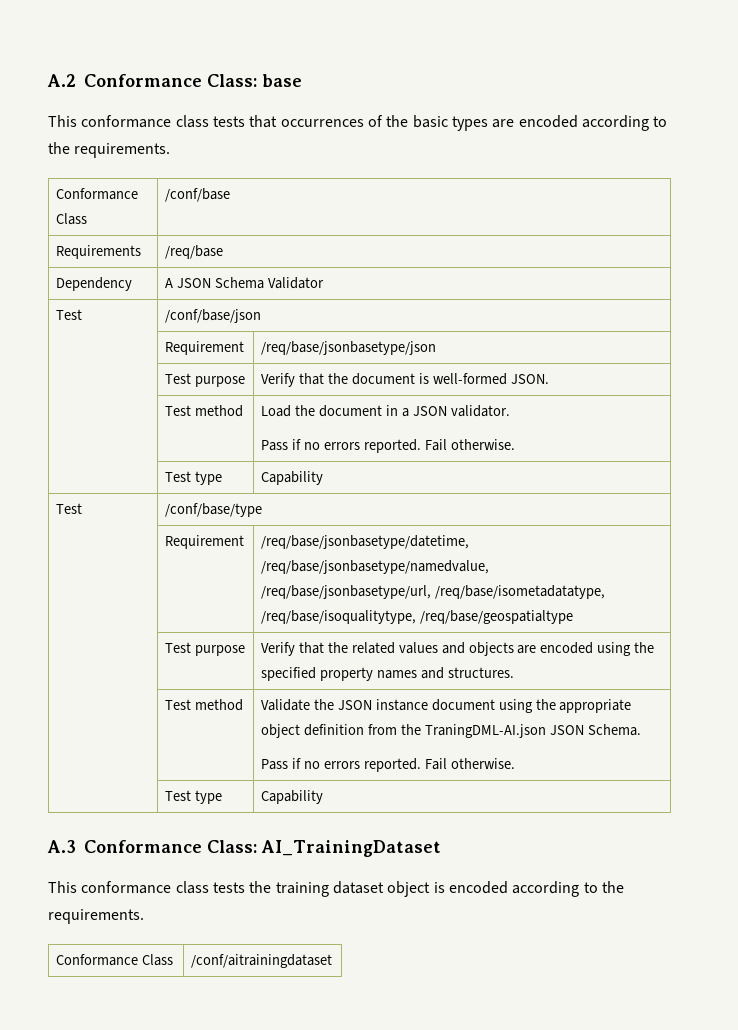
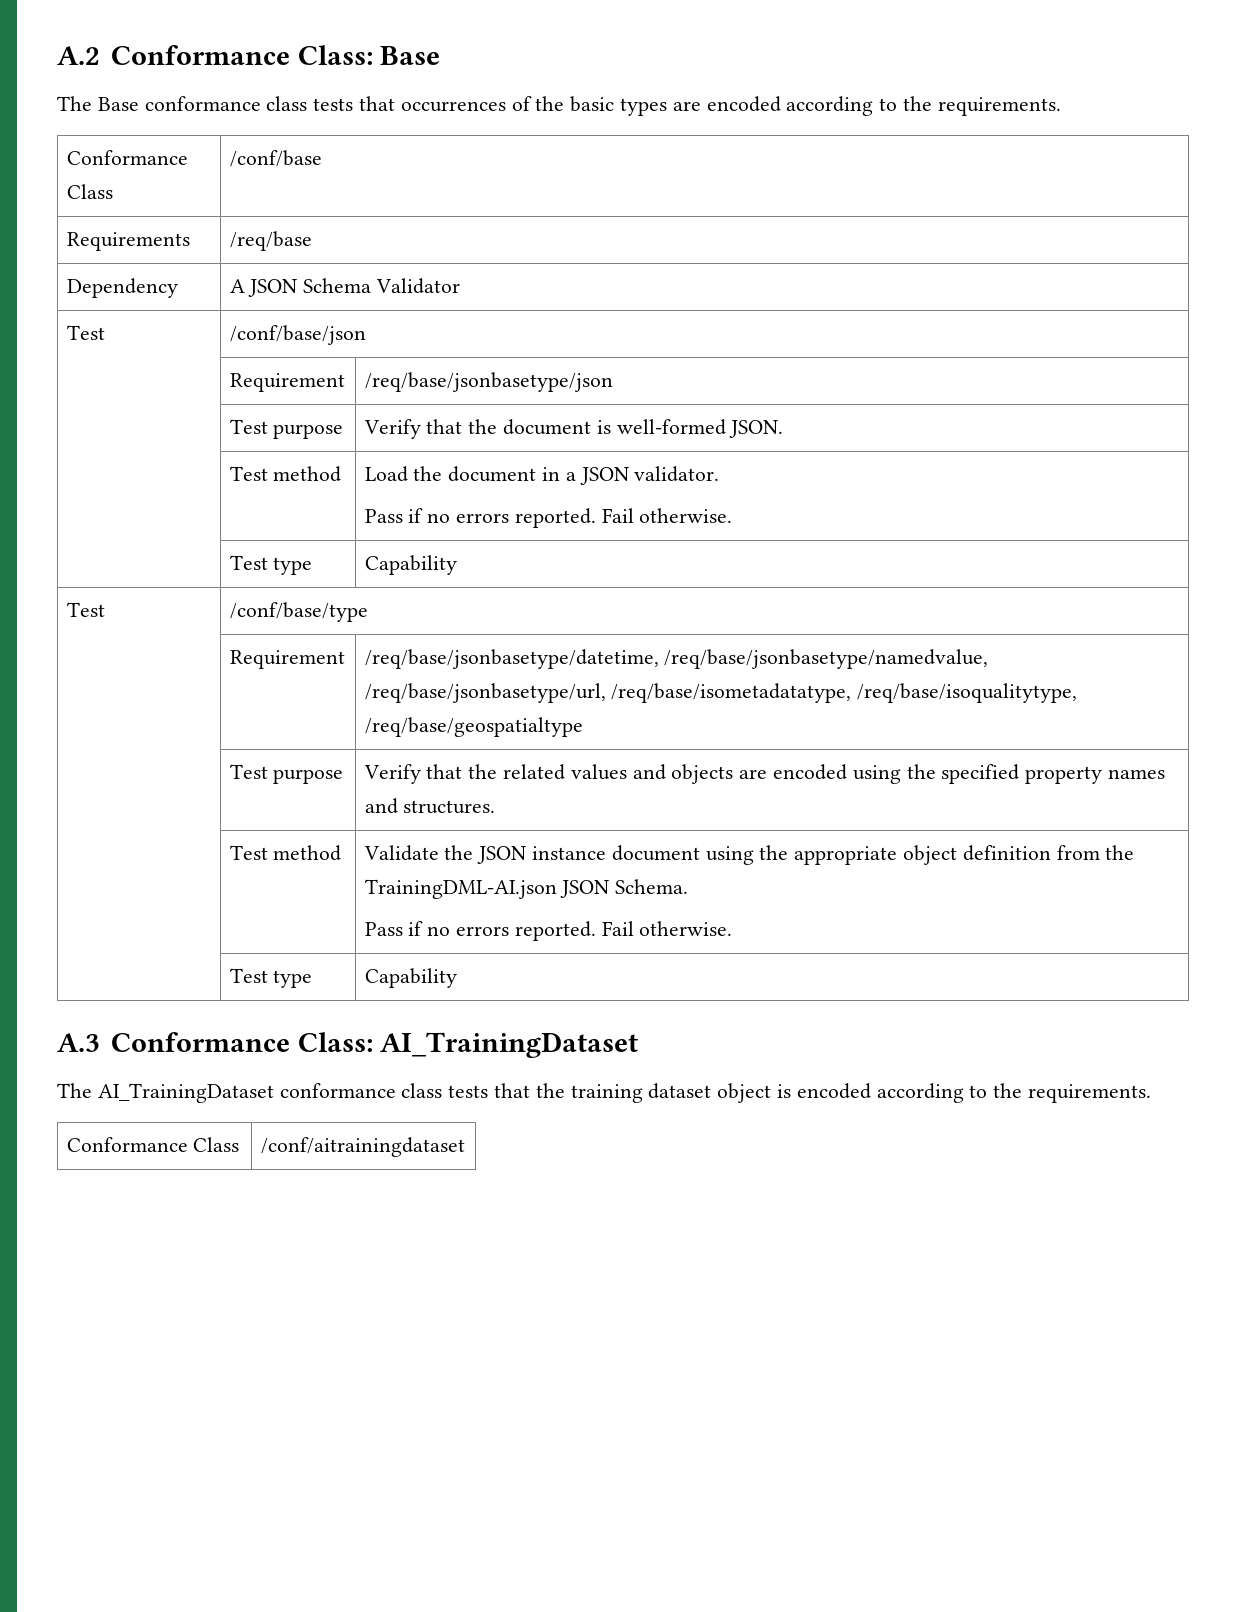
[262,74,302,87] [48,115,77,127] base // This -> [380,46,441,65] [57,96,139,111] Base // The Base
[424,724,546,738] TraningDML-AI.json -> [364,879,557,899] TrainingDML-AI.json
[48,881,245,894] This conformance class tests -> [57,1083,531,1103] The AI_TrainingDataset conformance class tests that

